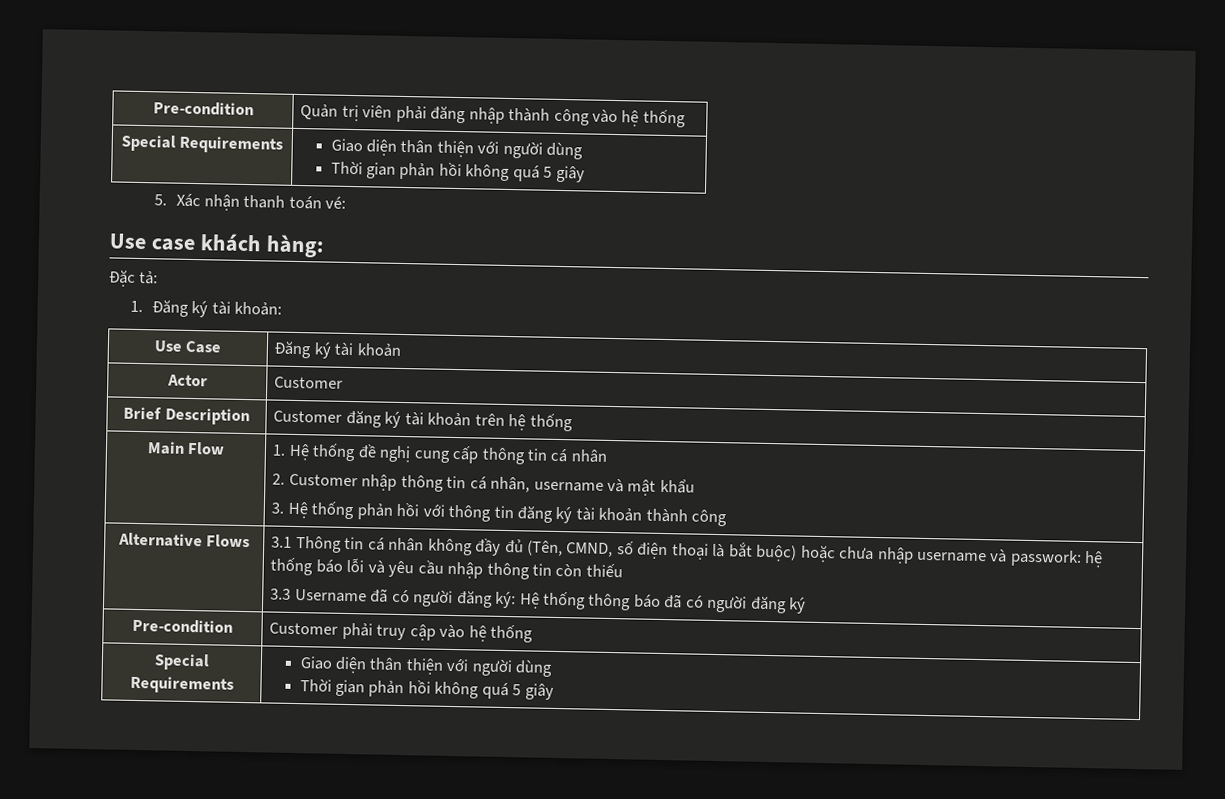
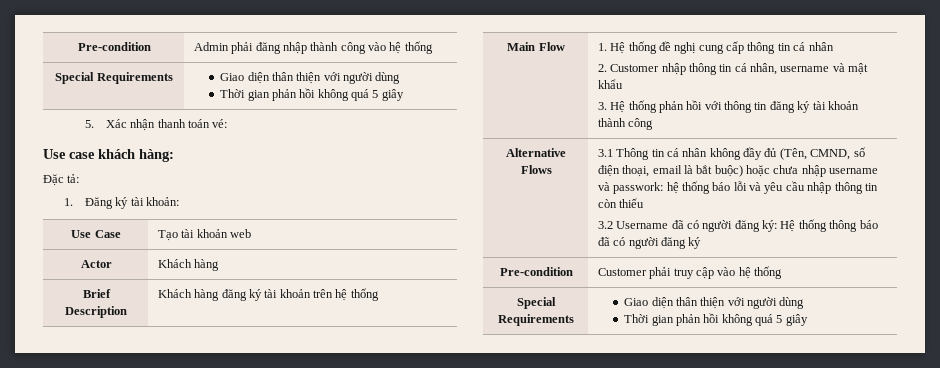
[152,101,254,117] [300,104,393,122] Pre-condition | Quản trị viên -> [77,42,151,51] [193,42,229,51] Pre-condition | Admin
[274,340,402,359] Đăng ký tài khoản -> [157,229,251,241] Tạo tài khoản web
[274,376,344,389] Customer -> [157,259,220,271] Khách hàng
[273,410,343,423] Customer -> [157,289,220,301] Khách hàng
[670,543,709,560] thoại -> [622,165,682,177] thoại, email
[270,588,292,600] 3.3 -> [597,221,613,229] 3.2

